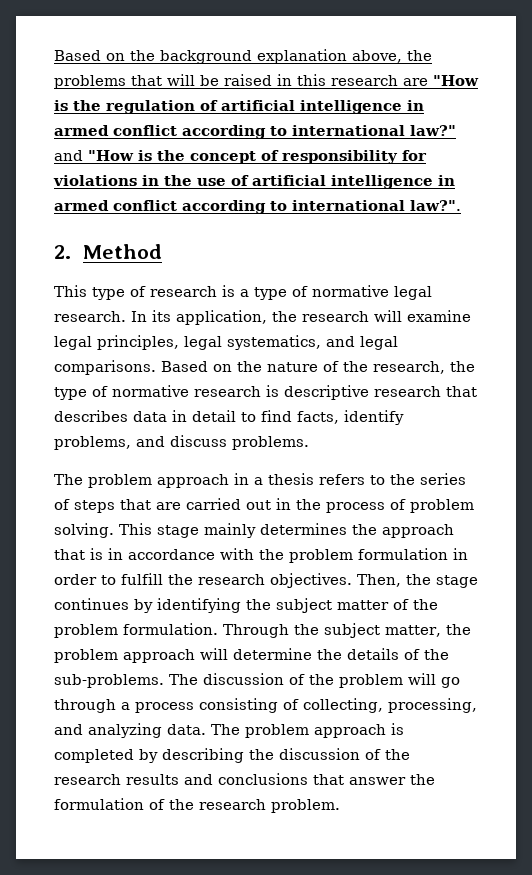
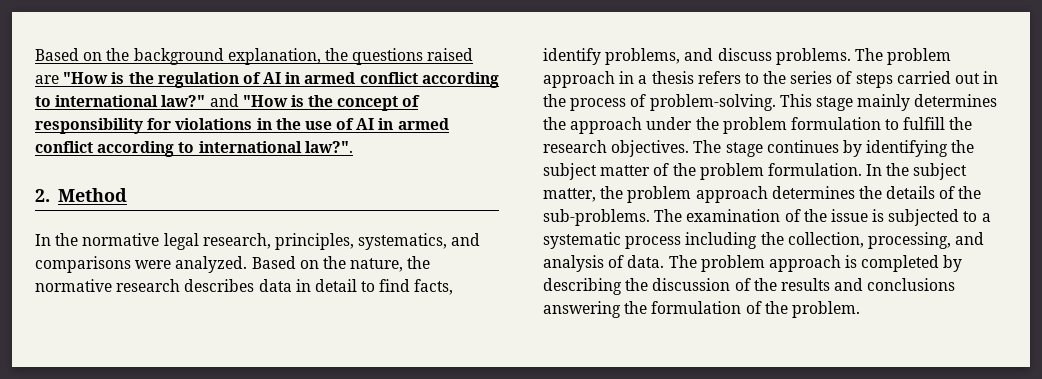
[257,49,432,64] [54,74,398,89] explanation above, the problems that will be raised in this research -> [227,48,474,65] explanation, the questions raised
[221,100,402,114] artificial intelligence -> [263,72,282,84] AI
[252,175,433,189] artificial intelligence -> [356,118,375,130] AI
[54,285,432,300] [54,310,471,325] [54,335,398,350] [54,360,475,375] [54,385,477,400] This type of research is a type of normative legal research. In its application, the research will examine legal principles, legal systematics, and legal comparisons. Based on the nature of the research, the type of normative research is descriptive research that -> [35,233,481,250] [35,256,431,273] [35,279,181,292] In the normative legal research, principles, systematics, and comparisons were analyzed. Based on the nature, the normative research
(309, 443) // -> (851, 56) none
[120,499,181,510] that are -> (893, 80) none
[410,499,474,513] [54,523,114,538] problem solving. -> [649,94,776,111] problem-solving.
[54,548,254,560] that is in accordance with -> [646,117,693,130] under
[453,548,468,560] [54,574,97,585] in order -> (881, 123) none
[357,574,431,587] Then, the -> [693,140,722,153] The
[223,624,289,638] Through -> [866,164,883,176] In
[200,648,312,660] will determine -> [771,186,855,199] determines
[203,673,460,688] [54,698,477,713] [54,723,162,738] discussion of the problem will go through a process consisting of collecting, processing, and analyzing -> [686,209,991,226] [543,232,985,249] [543,255,625,272] examination of the issue is subjected to a systematic process including the collection, processing, and analysis of
[54,774,121,785] research -> (777, 284) none
[313,774,406,785] that answer -> [543,301,621,318] answering
[199,799,266,810] research -> (788, 307) none

